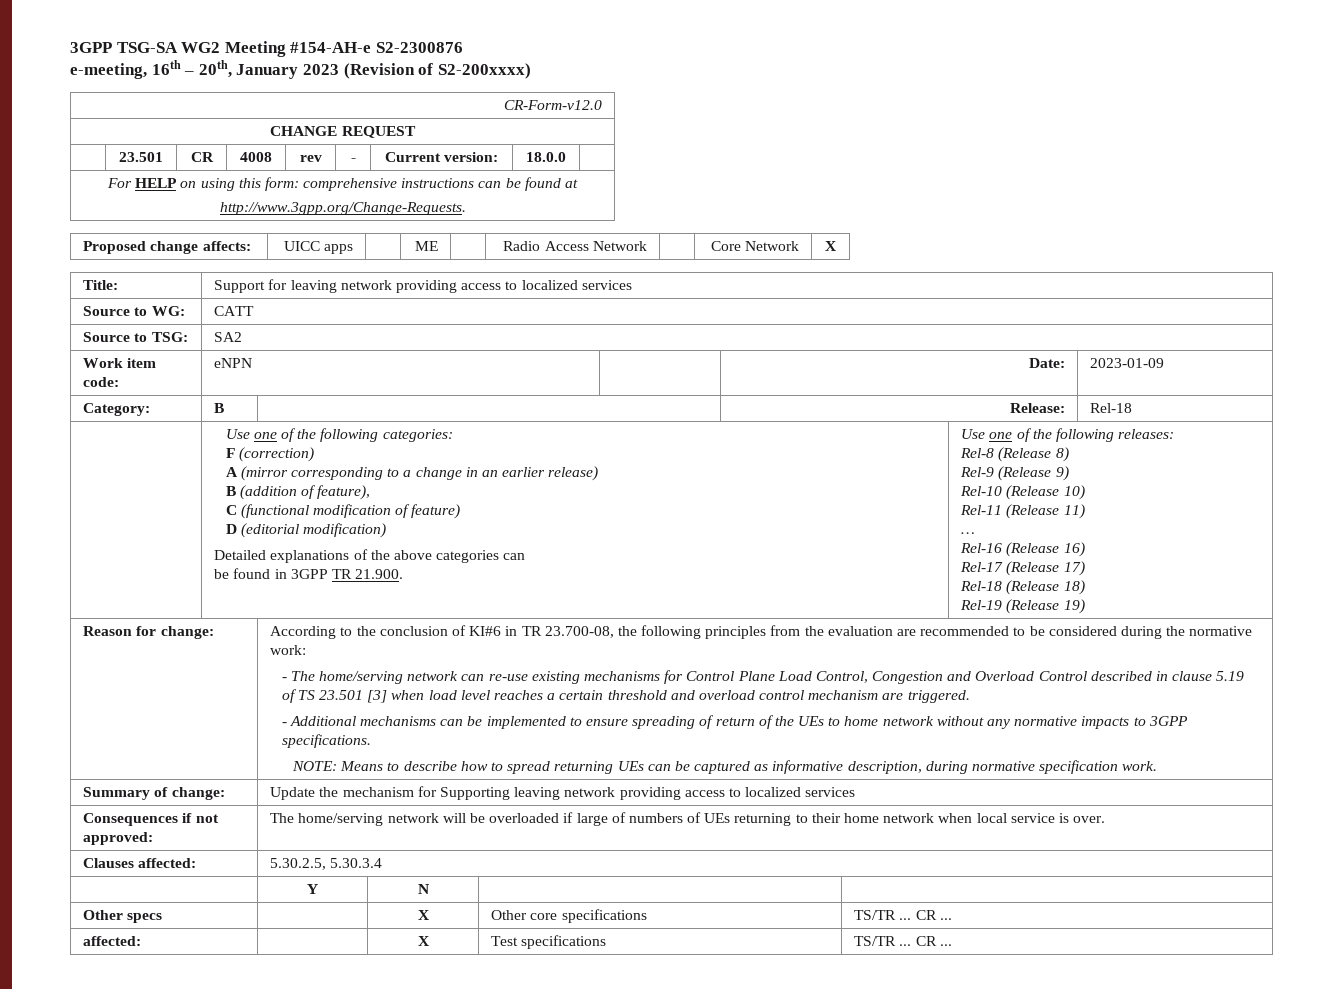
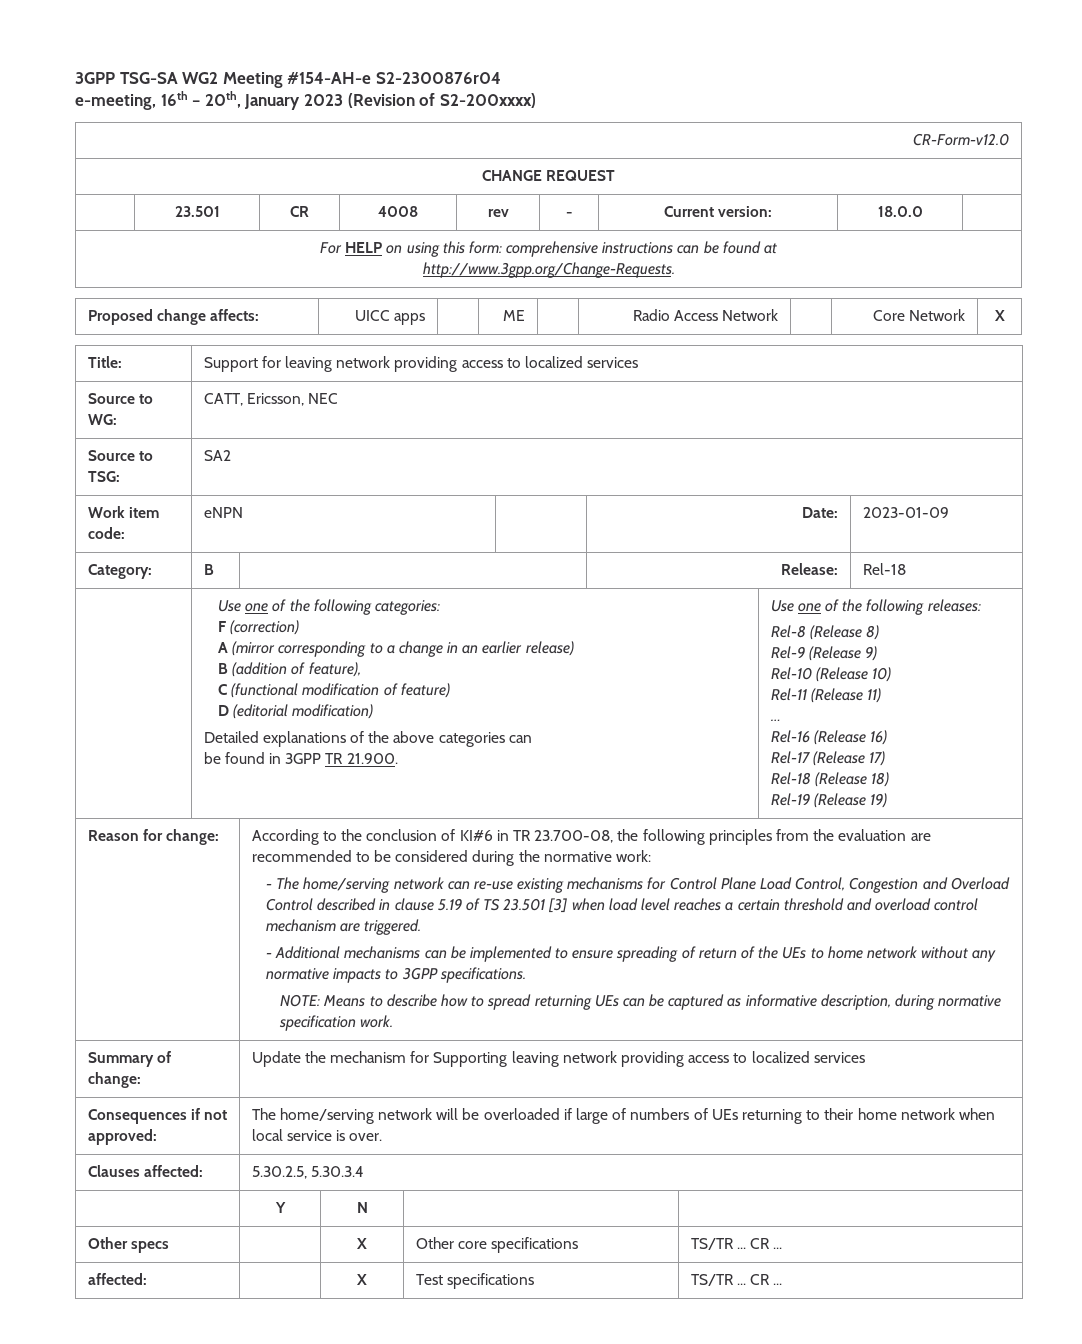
[375,42,463,53] S2-2300876 -> [375,72,501,84] S2-2300876r04
[214,306,255,316] CATT -> [203,393,339,406] CATT, Ericsson, NEC

